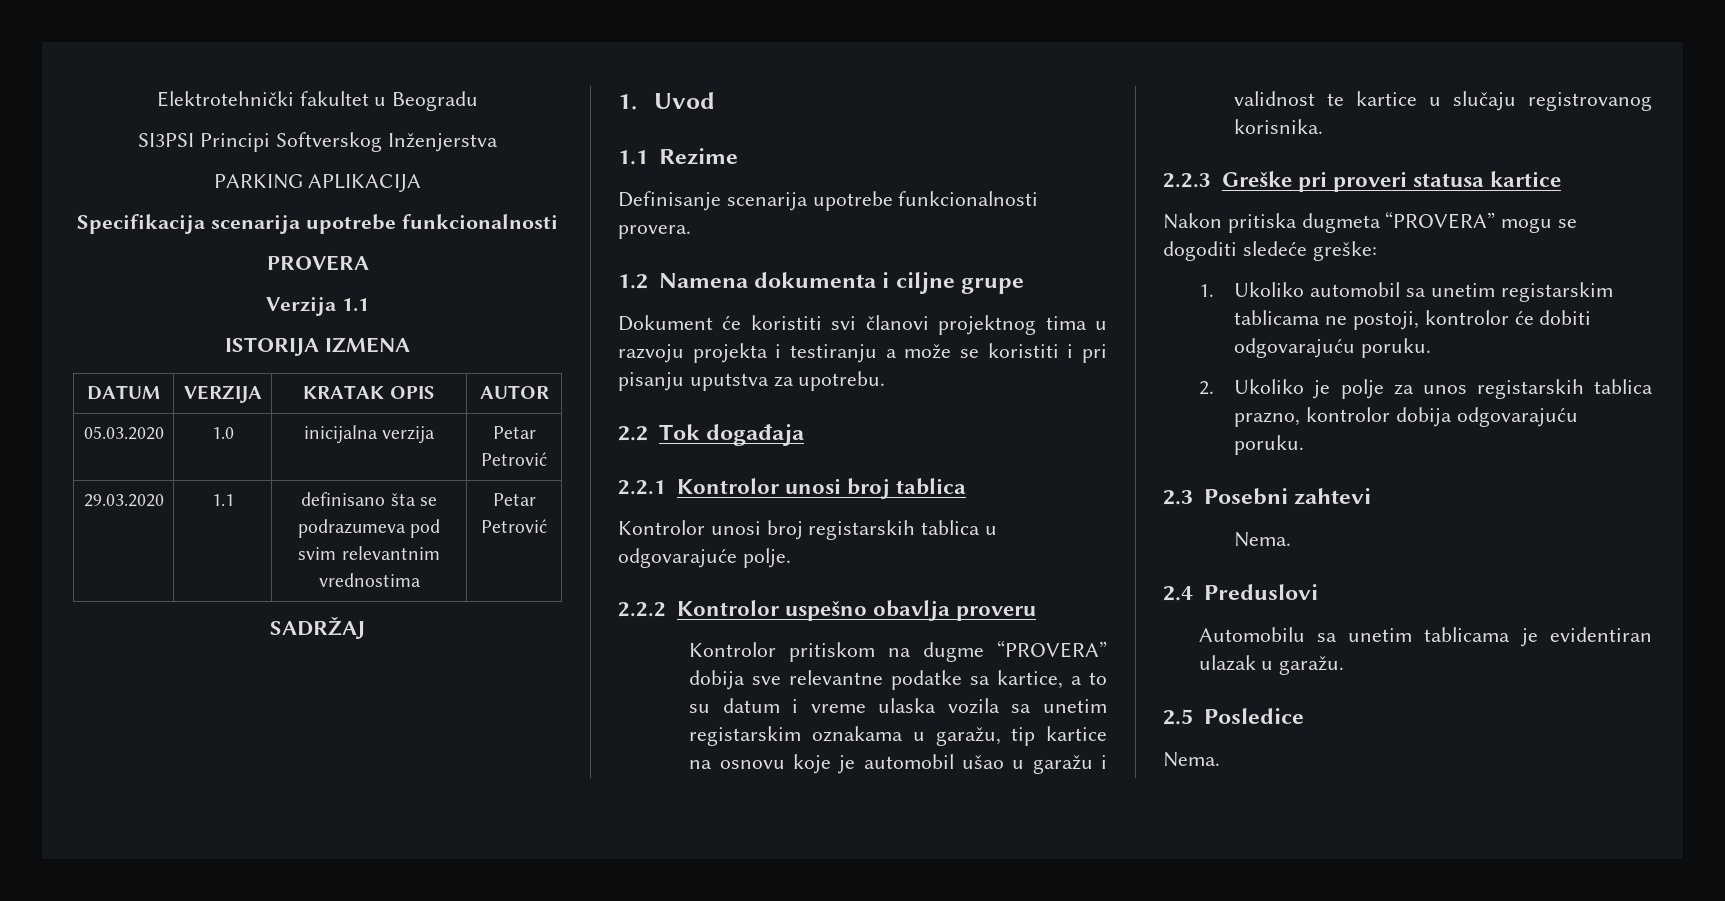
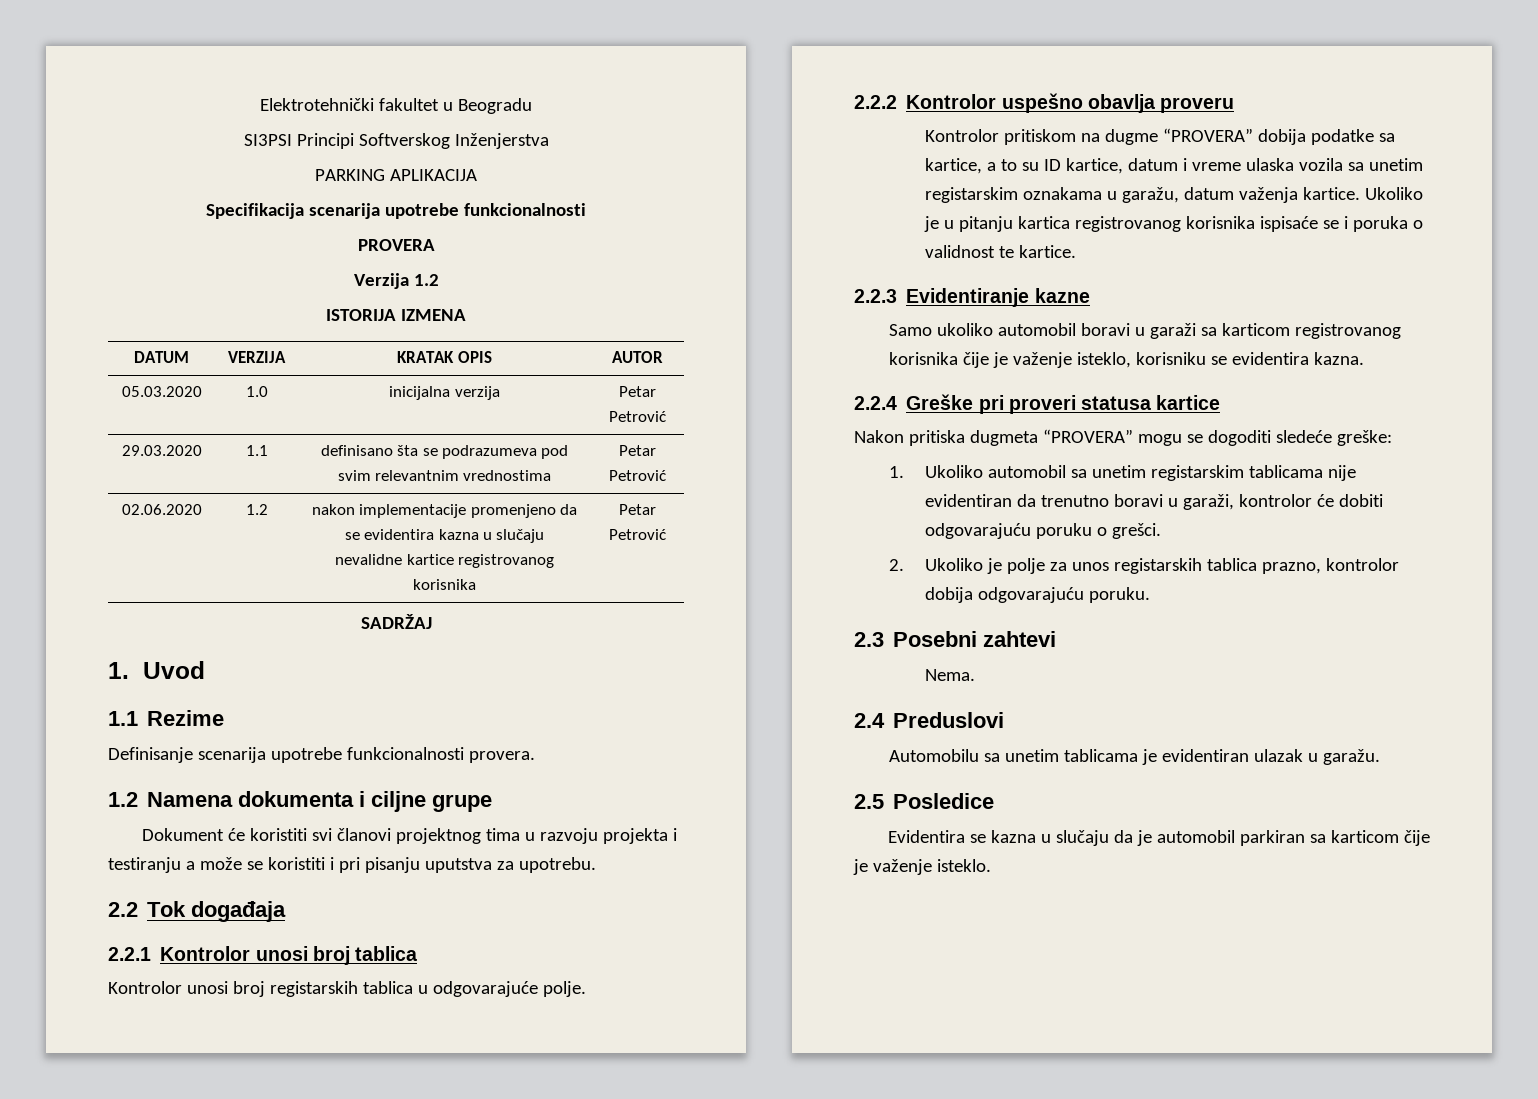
[341,298,369,312] 1.1 -> [413,274,439,286] 1.2
(547, 526) none -> [121,504,202,515] [245,504,268,515] [311,504,578,518] [344,529,545,543] [335,554,554,568] [413,579,477,590] [618,504,656,515] [608,529,666,540] // 02.06.2020 | 1.2 | nakon implementacije promenjeno da se evidentira kazna u slučaju nevalidne kartice registrovanog korisnika | Petar Petrović
[752,670,884,685] sve relevantne -> (1306, 137) none
(711, 708) none -> [1043,158,1123,174] ID kartice,
[1011,726,1107,746] [689,754,1107,774] [1234,91,1652,111] [1234,119,1324,134] [1163,173,1211,188] tip kartice na osnovu koje je automobil ušao u garažu i validnost te kartice u slučaju registrovanog korisnika. // 2.2.3 -> [1183,187,1423,203] [923,216,1423,232] [924,245,1076,258] [854,288,1090,307] [889,323,1402,339] [889,352,1365,368] [854,396,897,410] datum važenja kartice. Ukoliko je u pitanju kartica registrovanog korisnika ispisaće se i poruka o validnost te kartice. // 2.2.3 Evidentiranje kazne // Samo ukoliko automobil boravi u garaži sa karticom registrovanog korisnika čije je važenje isteklo, korisniku se evidentira kazna. // 2.2.4
[1325,311,1419,330] ne postoji, -> [1327,465,1356,481] [924,494,1234,510] nije evidentiran da trenutno boravi u garaži,
[1361,338,1432,358] poruku. -> [1035,523,1161,539] poruku o grešci.
[1163,752,1220,767] Nema. -> [887,830,1430,846] [853,859,991,875] Evidentira se kazna u slučaju da je automobil parkiran sa karticom čije je važenje isteklo.

